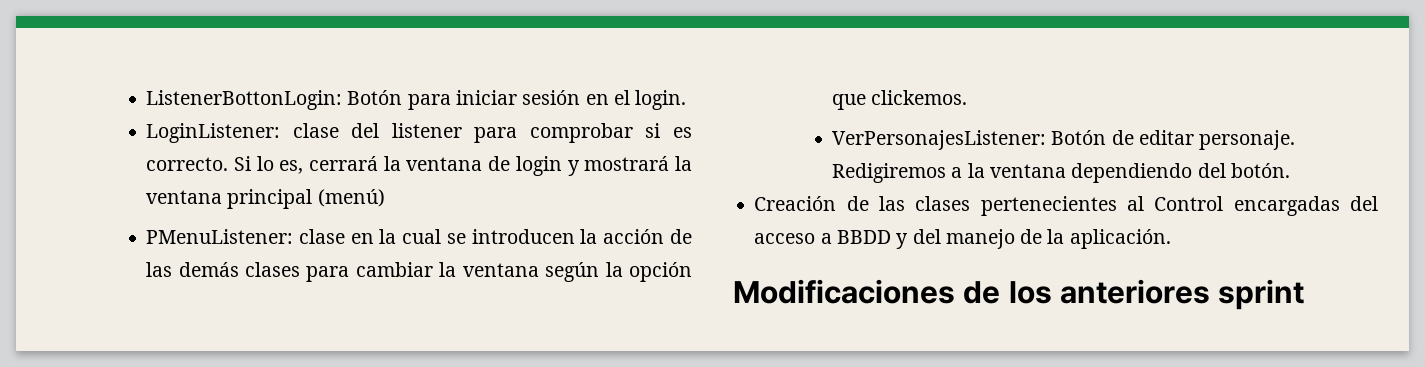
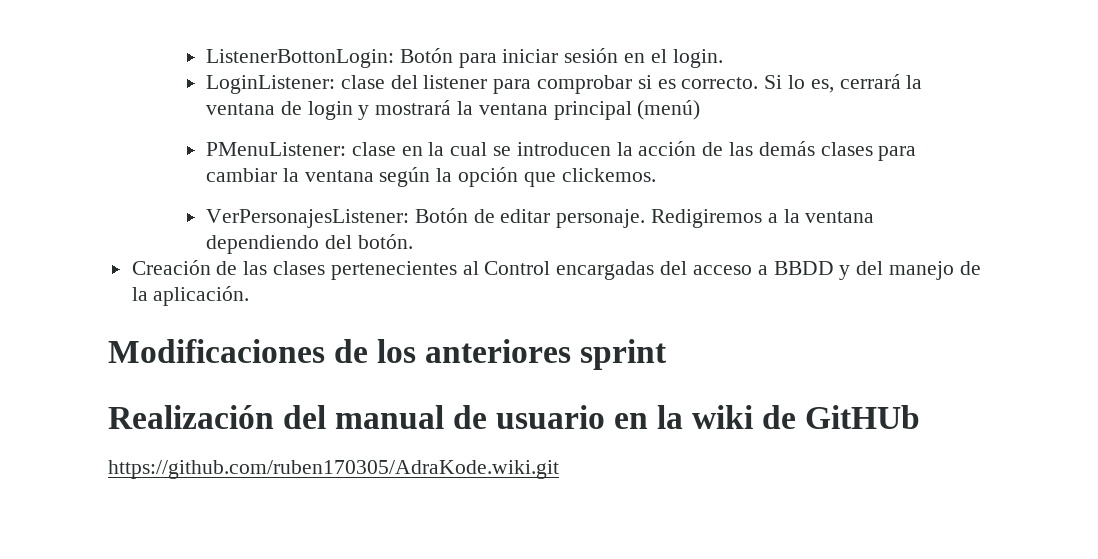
(1305, 294) none -> [108,405,921,429] [108,460,559,479] // Realización del manual de usuario en la wiki de GitHUb // https://github.com/ruben170305/AdraKode.wiki.git

